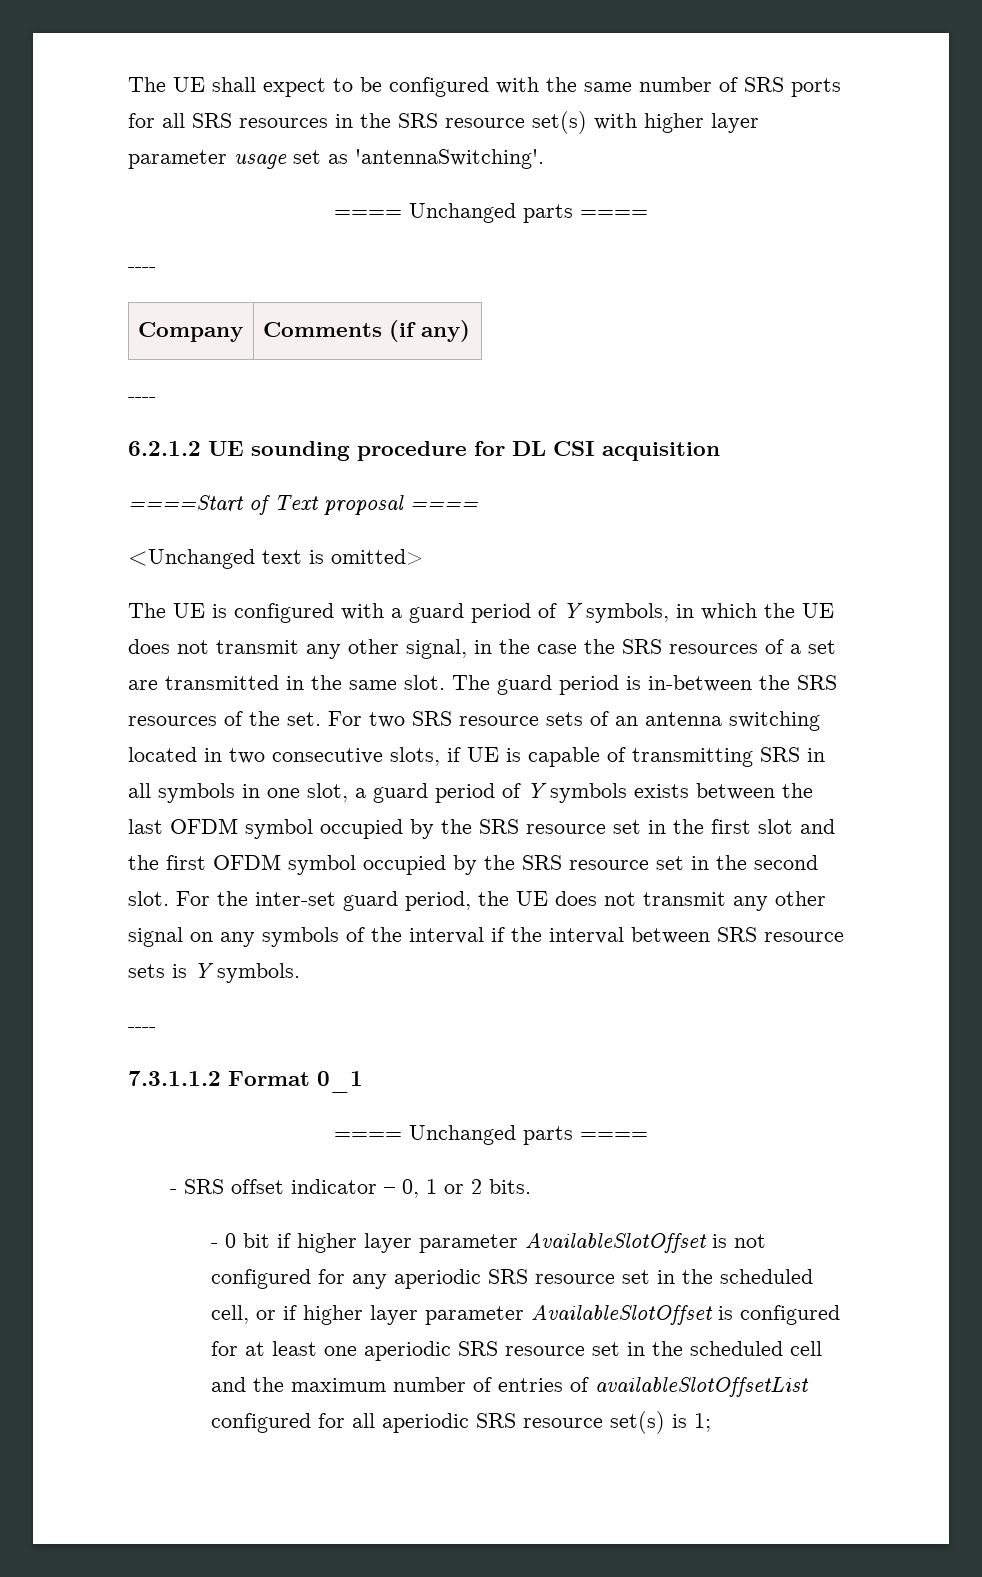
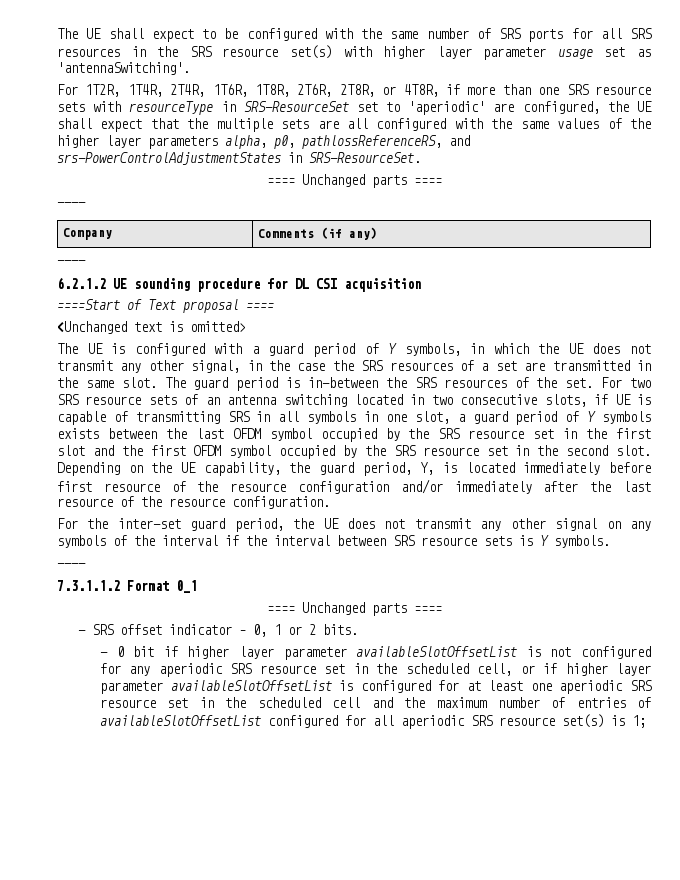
(544, 159) none -> [57,84,651,97] [57,101,652,115] [57,118,652,132] [57,135,470,149] [57,152,421,165] // For 1T2R, 1T4R, 2T4R, 1T6R, 1T8R, 2T6R, 2T8R, or 4T8R, if more than one SRS resource sets with resourceType in SRS-ResourceSet set to 'aperiodic' are configured, the UE shall expect that the multiple sets are all configured with the same values of the higher layer parameters alpha, p0, pathlossReferenceRS, and srs-PowerControlAdjustmentStates in SRS-ResourceSet.
(169, 898) none -> [57,462,652,476] [57,479,651,494] [57,496,330,509] Depending on the UE capability, the guard period, Y, is located immediately before first resource of the resource configuration and/or immediately after the last resource of the resource configuration. //
[525,1232,708,1253] AvailableSlotOffset -> [356,646,518,657] availableSlotOffsetList
[531,1304,714,1325] AvailableSlotOffset -> [170,680,332,691] availableSlotOffsetList

